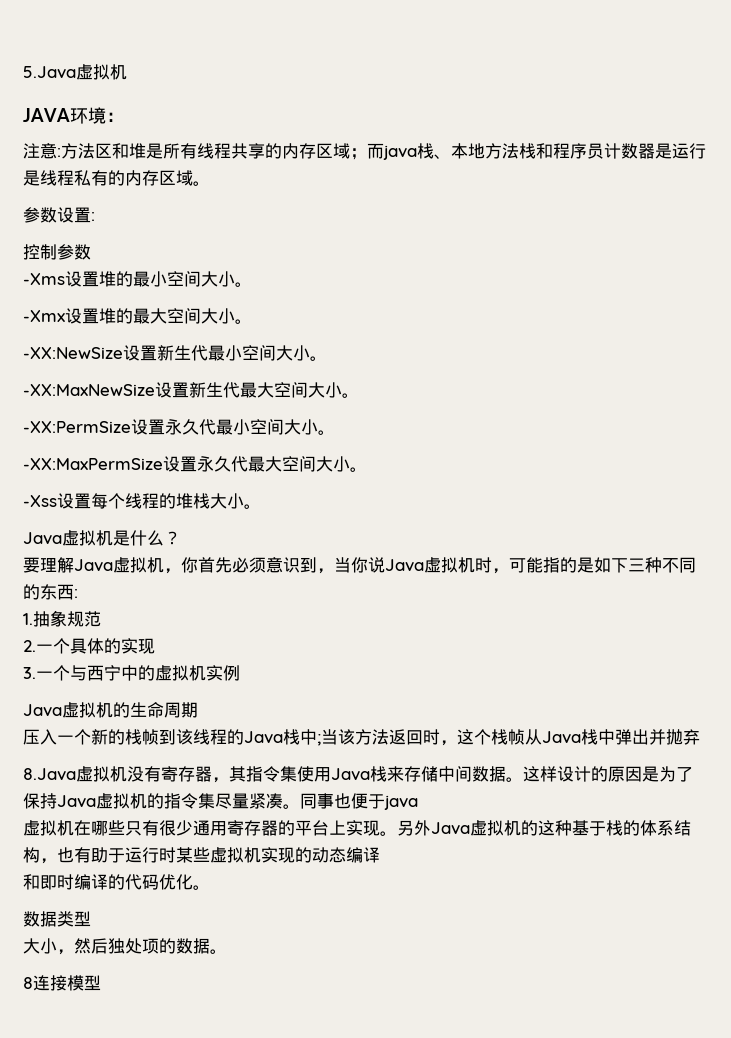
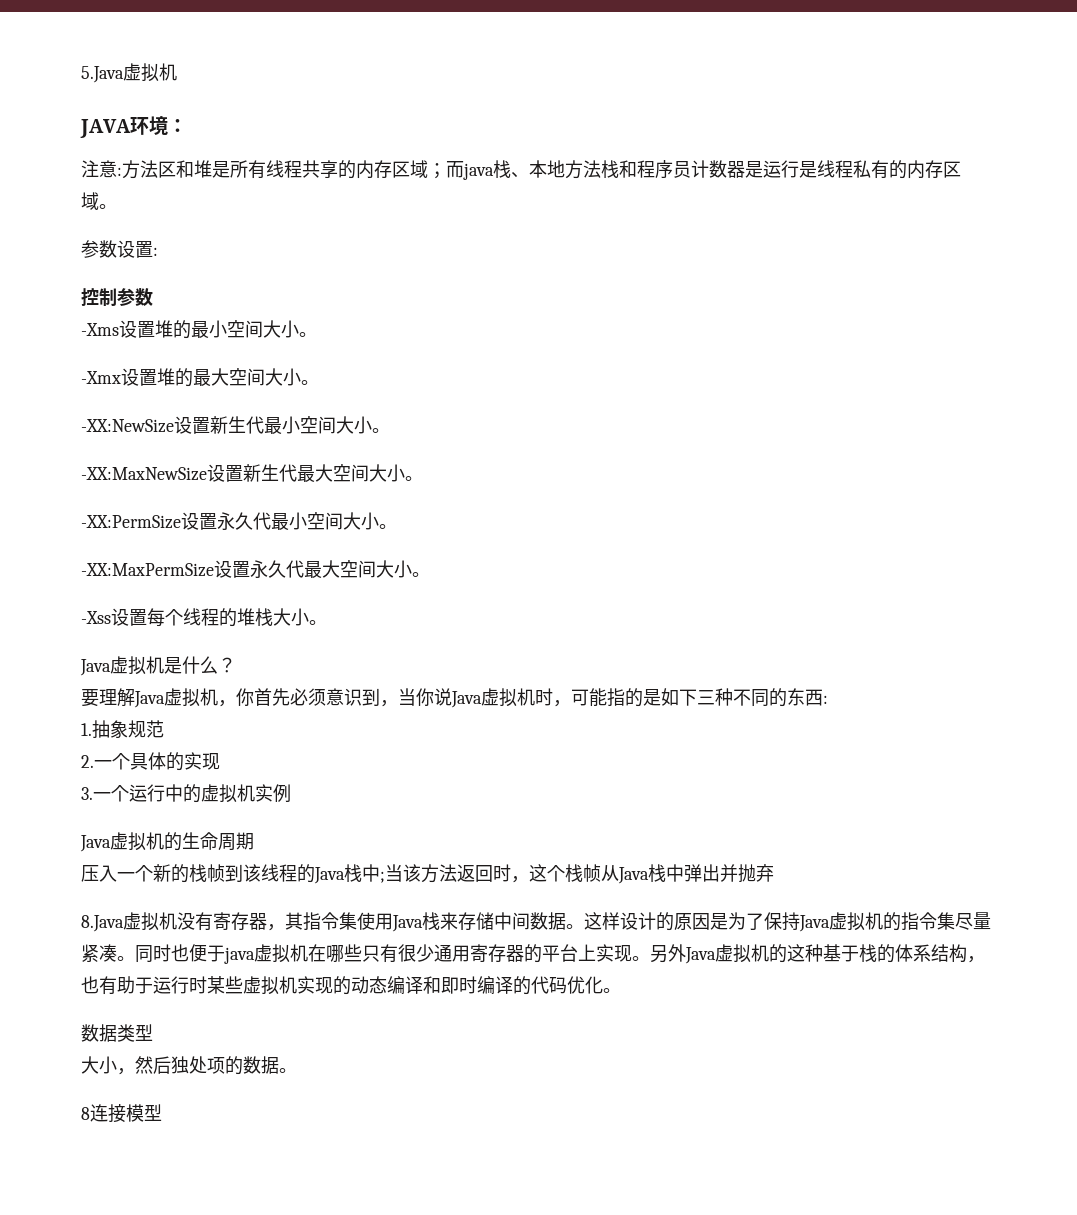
[70,665,121,681] 与西宁 -> [129,784,165,802] 运行
[317,793,334,809] 事 -> [153,944,171,962] 时
(418, 802) // -> (255, 955) none
(380, 855) // -> (423, 985) none

